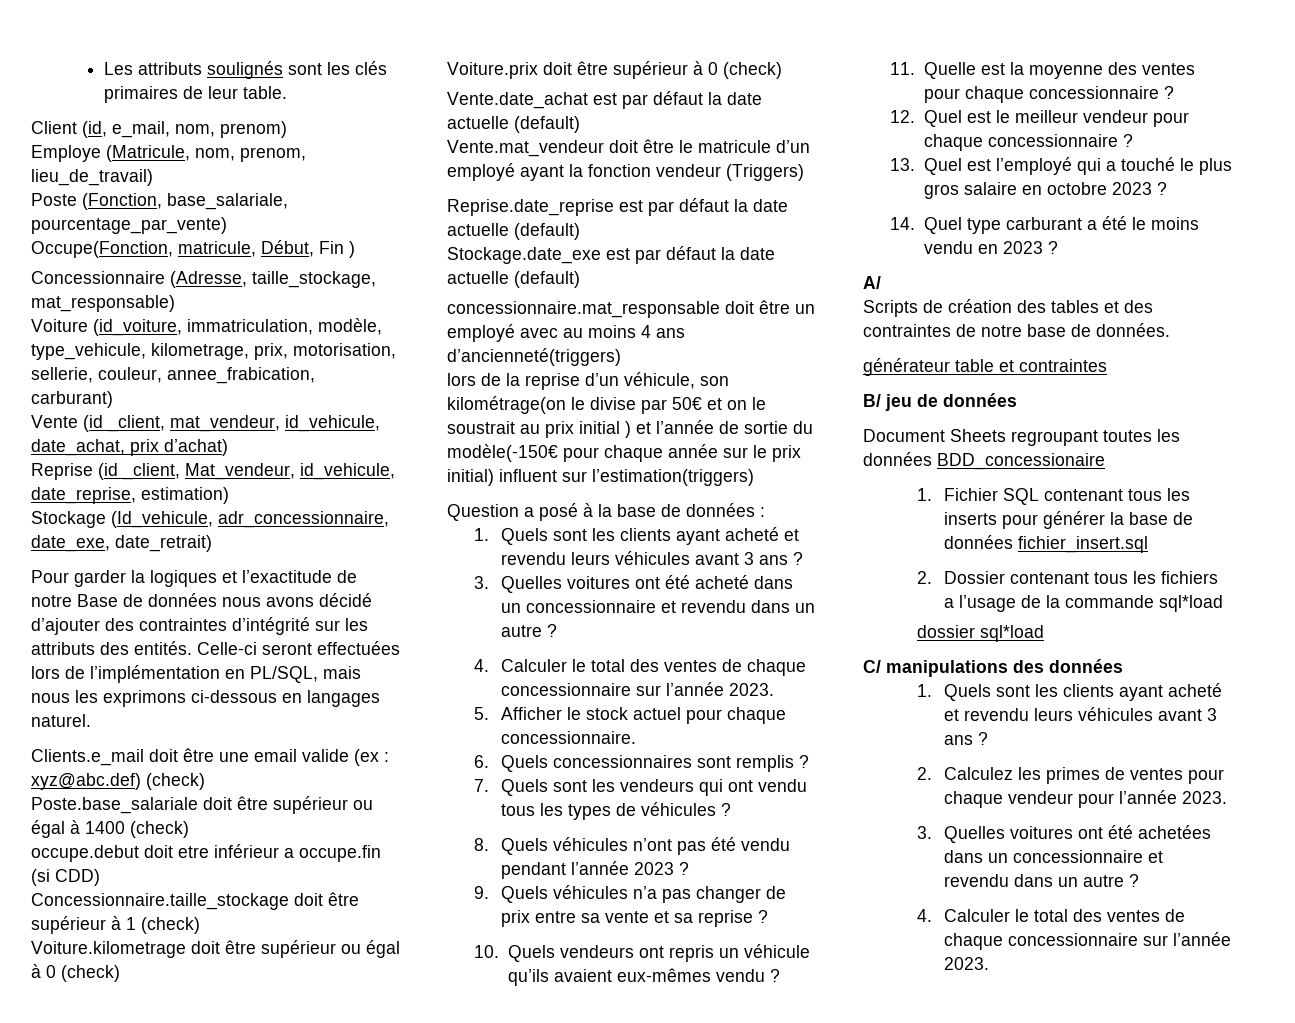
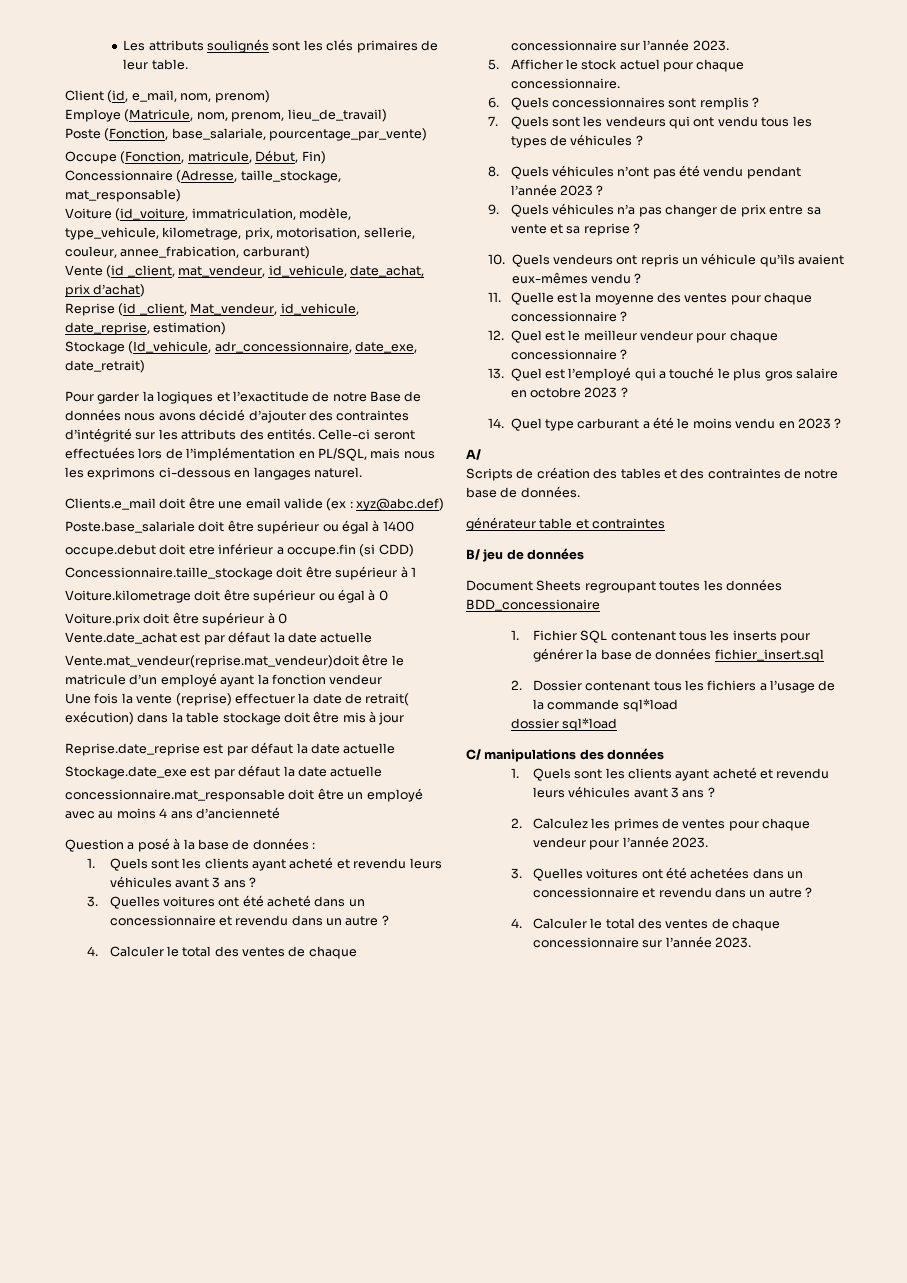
[31,240,355,258] Occupe(Fonction, matricule, Début, Fin ) -> [65,150,326,164] Occupe (Fonction, matricule, Début, Fin)
[146,773,205,790] (check) -> (444, 505) none
[130,821,189,838] (check) -> (414, 526) none
[141,917,200,934] (check) -> (416, 572) none
[61,965,120,982] (check) -> (388, 595) none
[723,62,782,79] (check) -> (287, 618) none
[514,116,580,133] [447,140,638,157] (default) // Vente.mat_vendeur doit -> [65,655,359,668] // Vente.mat_vendeur(reprise.mat_vendeur)doit
[726,164,804,181] (Triggers) -> [65,693,410,706] [65,711,405,725] // Une fois la vente (reprise) effectuer la date de retrait( exécution) dans la table stockage doit être mis à jour
[514,223,580,240] (default) -> (396, 748) none
[514,271,580,288] (default) -> (383, 771) none
[447,348,621,366] [447,372,729,390] [447,396,766,414] [447,420,813,438] [447,444,801,462] [447,469,754,486] d’ancienneté(triggers) // lors de la reprise d’un véhicule, son kilométrage(on le divise par 50€ et on le soustrait au prix initial ) et l’année de sortie du modèle(-150€ pour chaque année sur le prix initial) influent sur l’estimation(triggers) -> [195,807,280,819] d’ancienneté

